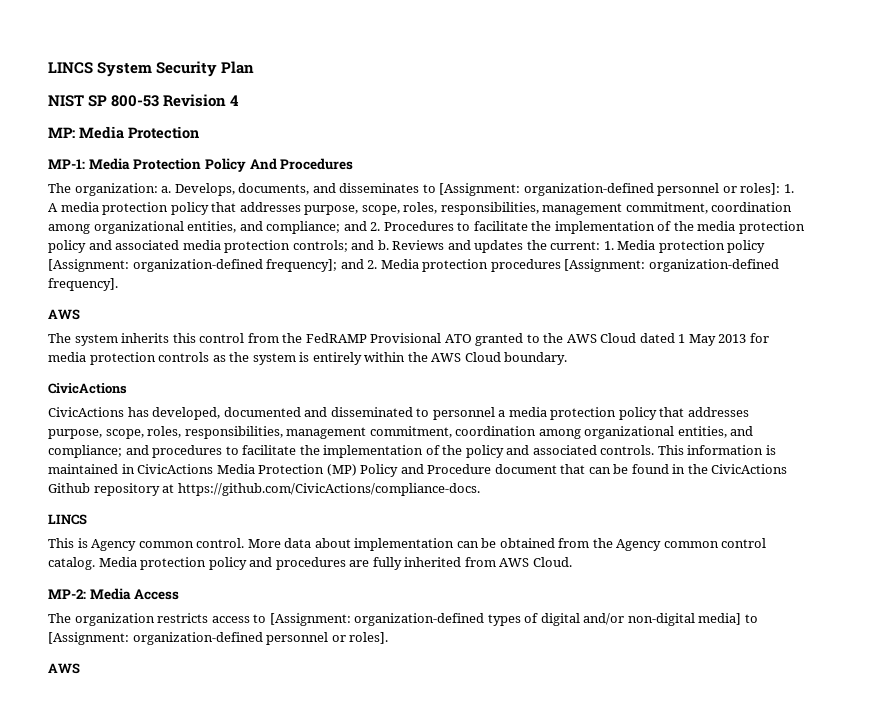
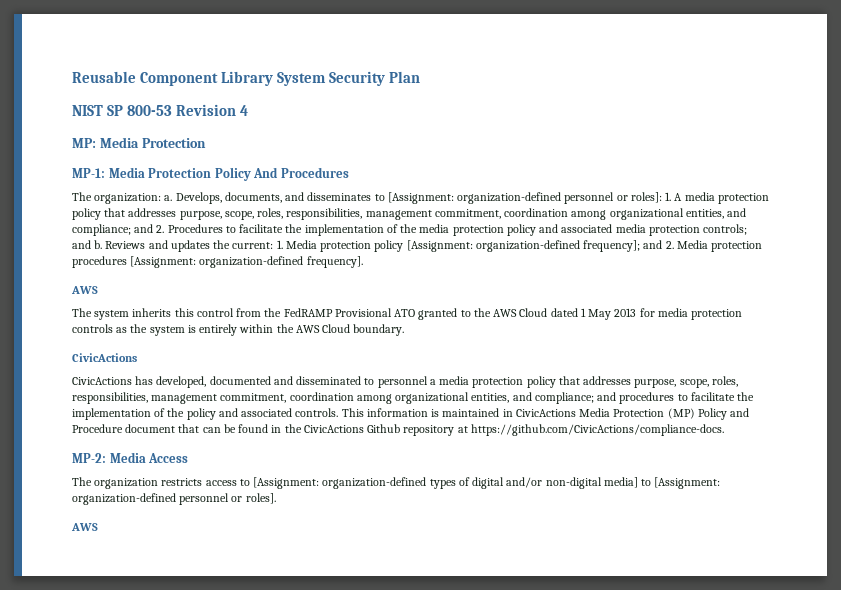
[48,62,93,74] LINCS -> [72,71,274,86] Reusable Component Library
[48,514,87,525] [48,538,767,551] [48,557,572,570] // LINCS // This is Agency common control. More data about implementation can be obtained from the Agency common control catalog. Media protection policy and procedures are fully inherited from AWS Cloud. -> (724, 430) none

